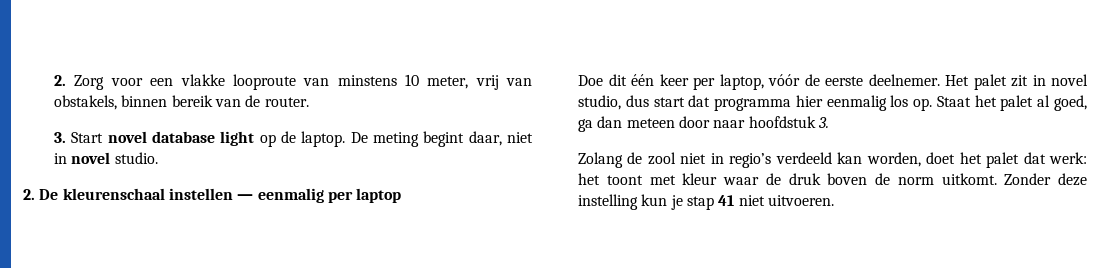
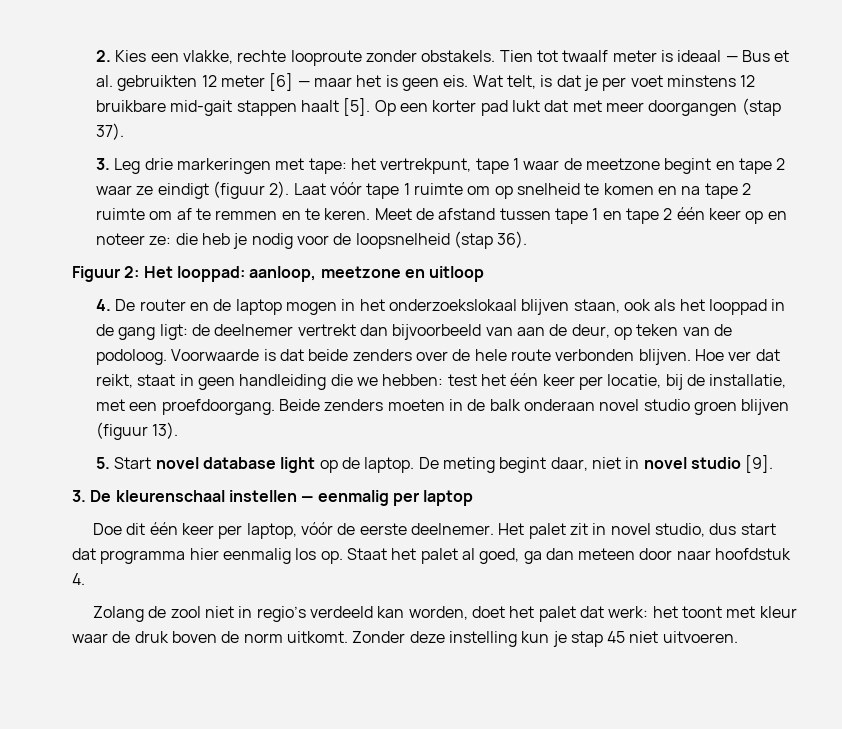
[54,74,532,90] [54,95,309,110] [54,132,67,143] 2. Zorg voor een vlakke looproute van minstens 10 meter, vrij van obstakels, binnen bereik van de router. // 3. -> [96,50,790,66] [96,73,756,91] [96,98,781,116] [96,123,125,140] [96,158,786,174] [96,181,751,199] [96,207,787,224] [96,231,528,249] [72,266,485,282] [96,299,786,315] [96,324,732,340] [96,349,780,365] [96,373,787,390] [96,399,790,415] [96,422,179,440] [96,457,111,469] 2. Kies een vlakke, rechte looproute zonder obstakels. Tien tot twaalf meter is ideaal — Bus et al. gebruikten 12 meter [6] — maar het is geen eis. Wat telt, is dat je per voet minstens 12 bruikbare mid-gait stappen haalt [5]. Op een korter pad lukt dat met meer doorgangen (stap 37). // 3. Leg drie markeringen met tape: het vertrekpunt, tape 1 waar de meetzone begint en tape 2 waar ze eindigt (figuur 2). Laat vóór tape 1 ruimte om op snelheid te komen en na tape 2 ruimte om af te remmen en te keren. Meet de afstand tussen tape 1 en tape 2 één keer op en noteer ze: die heb je nodig voor de loopsnelheid (stap 36). // Figuur 2: Het looppad: aanloop, meetzone en uitloop // 4. De router en de laptop mogen in het onderzoekslokaal blijven staan, ook als het looppad in de gang ligt: de deelnemer vertrekt dan bijvoorbeeld van aan de deur, op teken van de podoloog. Voorwaarde is dat beide zenders over de hele route verbonden blijven. Hoe ver dat reikt, staat in geen handleiding die we hebben: test het één keer per locatie, bij de installatie, met een proefdoorgang. Beide zenders moeten in de balk onderaan novel studio groen blijven (figuur 13). // 5.
[114,152,158,164] [23,189,35,200] studio. // 2. -> [690,455,774,473] [72,490,86,502] studio [9]. // 3.
[817,117,829,128] 3. -> [72,573,85,585] 4.
[718,195,735,206] 41 -> [607,631,626,643] 45

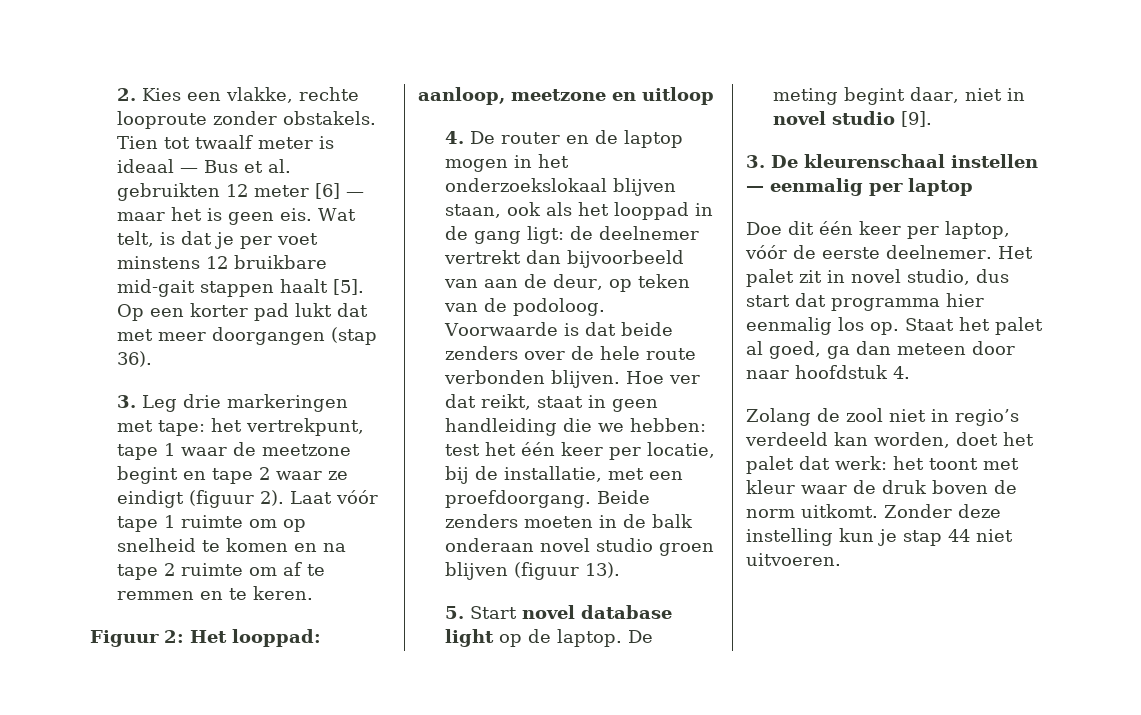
[96,123,125,140] 37). -> [117,351,153,367] 36).
[374,207,787,224] [96,231,528,249] Meet de afstand tussen tape 1 en tape 2 één keer op en noteer ze: die heb je nodig voor de loopsnelheid (stap 36). -> (314, 593) none
[607,631,626,643] 45 -> [948,529,970,542] 44

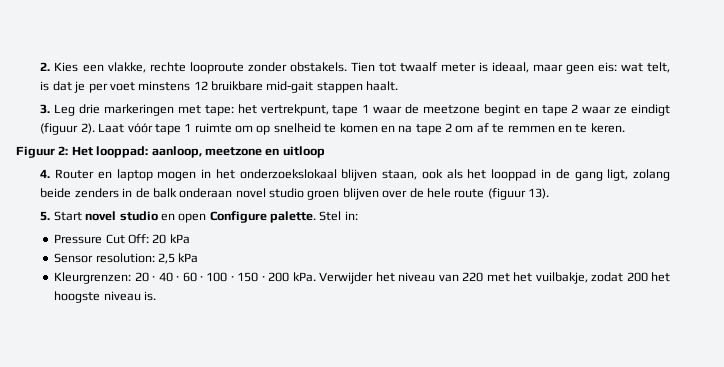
[117,159,292,173] [117,183,365,201] [117,207,357,225] ideaal — Bus et al. gebruikten 12 meter [6] — maar het is geen eis. Wat -> [491,62,643,74] ideaal, maar geen eis: wat
[280,279,365,295] [117,303,369,321] [117,327,378,345] [117,351,153,367] haalt [5]. Op een korter pad lukt dat met meer doorgangen (stap 36). -> [366,81,399,91] haalt.
[181,563,244,576] ruimte -> (453, 127) none
[470,130,619,144] De router en de -> [55,169,112,179] Router en
[527,226,700,244] [444,250,685,268] [444,274,691,292] [444,298,606,316] [444,322,674,336] [445,346,697,360] [444,370,701,388] [445,394,659,412] [445,418,707,436] [445,442,716,460] [445,466,684,484] [445,490,651,508] [445,514,594,528] ligt: de deelnemer vertrekt dan bijvoorbeeld van aan de deur, op teken van de podoloog. Voorwaarde is dat beide zenders over de hele route verbonden blijven. Hoe ver dat reikt, staat in geen handleiding die we hebben: test het één keer per locatie, bij de installatie, met een proefdoorgang. Beide zenders moeten -> [607,169,671,181] [40,188,119,198] ligt, zolang beide zenders
(509, 571) none -> [382,188,485,198] over de hele route
[581,605,673,619] [445,629,654,647] [773,87,1026,105] [773,111,933,127] [746,154,1038,168] [746,178,973,196] [746,221,1010,239] [745,245,1033,259] [746,269,1009,287] [746,293,984,311] [746,317,1043,335] [746,341,1015,359] [746,365,910,379] [746,408,1019,426] [745,432,1034,448] [746,456,1019,474] [746,480,1017,494] [746,504,1001,518] [746,528,1013,546] [746,553,841,566] database light op de laptop. De meting begint daar, niet in novel studio [9]. // 3. De kleurenschaal instellen — eenmalig per laptop // Doe dit één keer per laptop, vóór de eerste deelnemer. Het palet zit in novel studio, dus start dat programma hier eenmalig los op. Staat het palet al goed, ga dan meteen door naar hoofdstuk 4. // Zolang de zool niet in regio’s verdeeld kan worden, doet het palet dat werk: het toont met kleur waar de druk boven de norm uitkomt. Zonder deze instelling kun je stap 44 niet uitvoeren. -> [119,211,358,223] [54,234,190,244] [54,253,199,264] [54,272,671,284] [54,291,156,303] studio en open Configure palette. Stel in: // Pressure Cut Off: 20 kPa // Sensor resolution: 2,5 kPa // Kleurgrenzen: 20 · 40 · 60 · 100 · 150 · 200 kPa. Verwijder het niveau van 220 met het vuilbakje, zodat 200 het hoogste niveau is.

